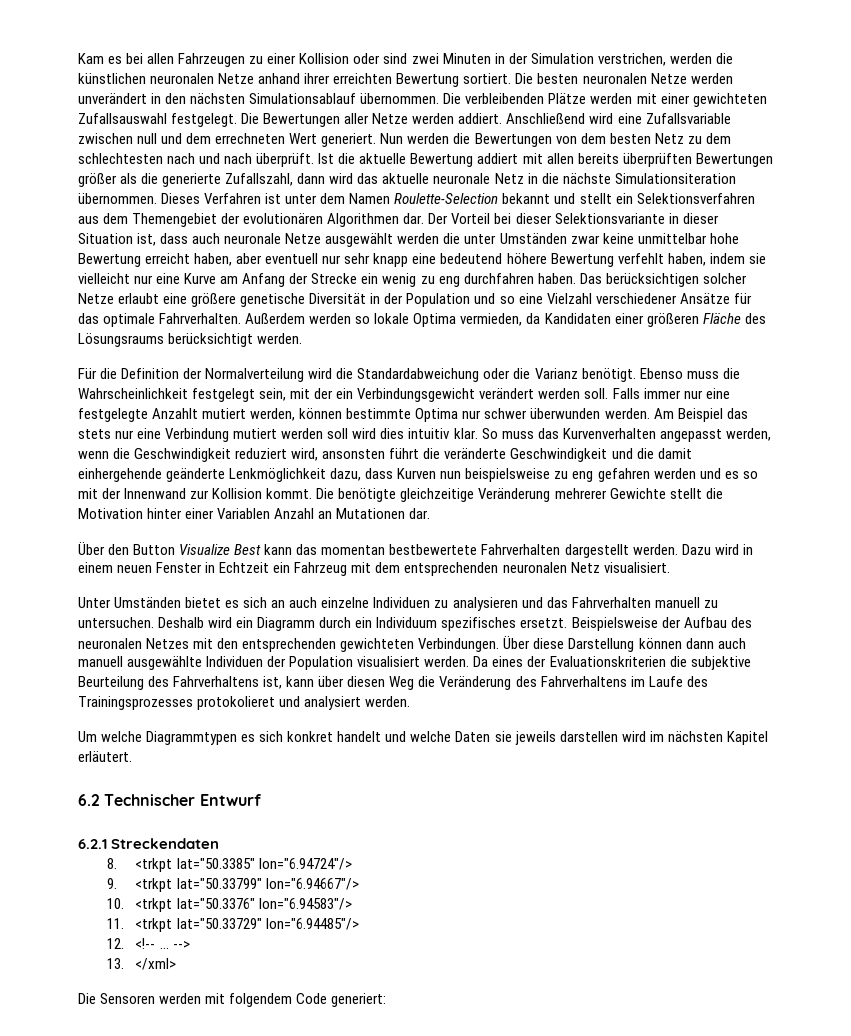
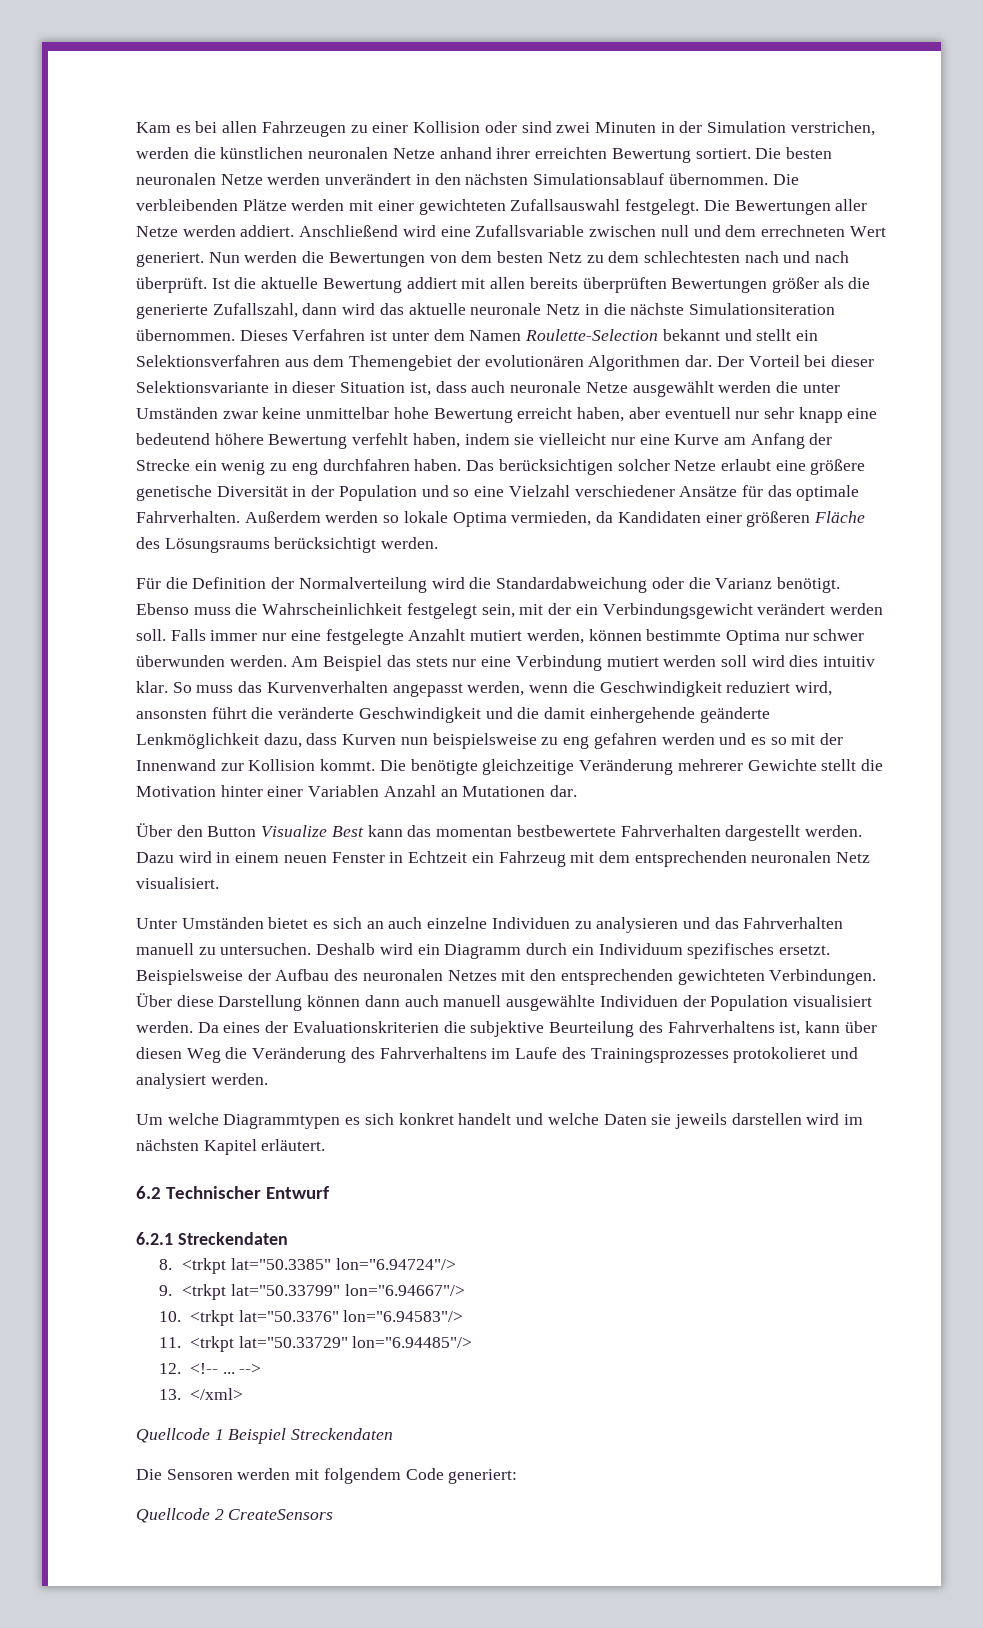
(177, 964) none -> [136,1428,394,1444] // Quellcode 1 Beispiel Streckendaten
(387, 1000) none -> [136,1508,334,1523] // Quellcode 2 CreateSensors

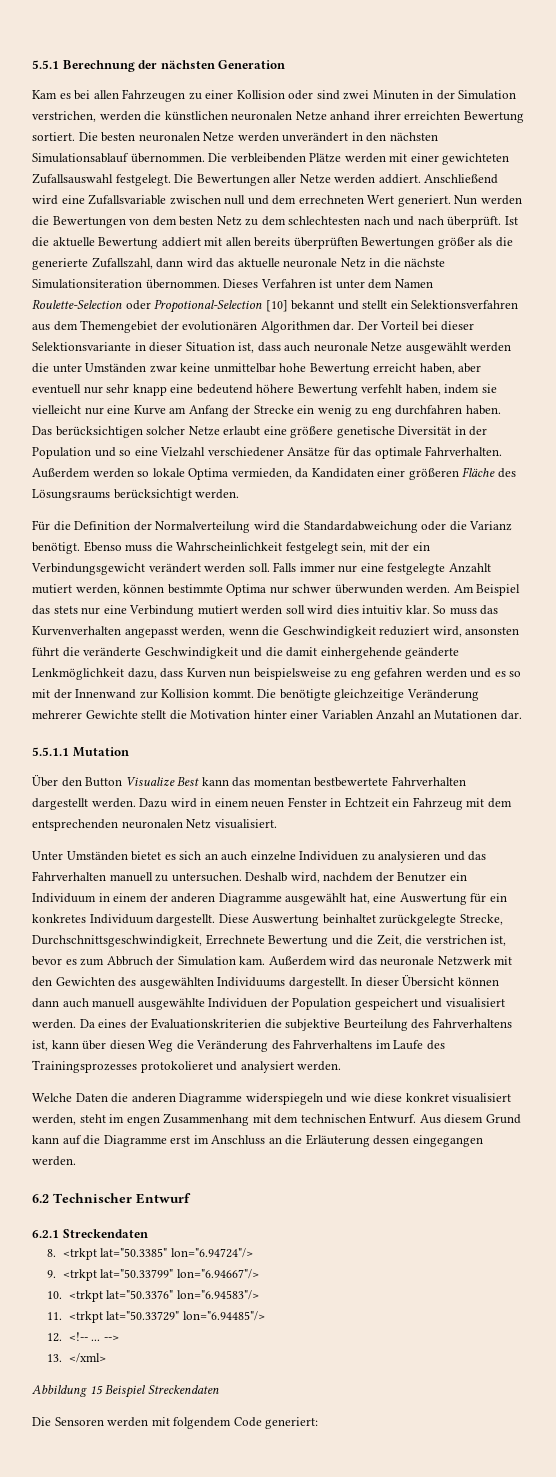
(136, 127) none -> [32,60,286,72] 5.5.1 Berechnung der nächsten Generation //
(659, 335) none -> [125,299,288,313] oder Propotional-Selection [10]
(578, 791) none -> [32,747,129,757] // 5.5.1.1 Mutation
[379,943,830,959] [136,969,877,985] [136,993,303,1011] wird ein Diagramm durch ein Individuum spezifisches ersetzt. Beispielsweise der Aufbau des neuronalen Netzes mit den entsprechenden gewichteten Verbindungen. Über diese Darstellung -> [290,872,467,883] [32,893,507,905] [32,914,503,926] [32,934,507,947] [32,956,513,966] [32,975,455,989] wird, nachdem der Benutzer ein Individuum in einem der anderen Diagramme ausgewählt hat, eine Auswertung für ein konkretes Individuum dargestellt. Diese Auswertung beinhaltet zurückgelegte Strecke, Durchschnittsgeschwindigkeit, Errechnete Bewertung und die Zeit, die verstrichen ist, bevor es zum Abbruch der Simulation kam. Außerdem wird das neuronale Netzwerk mit den Gewichten des ausgewählten Individuums dargestellt. In dieser Übersicht
(789, 1003) none -> [354,998,443,1010] gespeichert und
[136,1113,864,1129] [136,1139,326,1155] Um welche Diagrammtypen es sich konkret handelt und welche Daten sie jeweils darstellen wird im nächsten Kapitel erläutert. -> [32,1093,512,1105] [32,1113,521,1126] [32,1134,483,1147] [32,1156,76,1166] Welche Daten die anderen Diagramme widerspiegeln und wie diese konkret visualisiert werden, steht im engen Zusammenhang mit dem technischen Entwurf. Aus diesem Grund kann auf die Diagramme erst im Anschluss an die Erläuterung dessen eingegangen werden.
[136,1428,224,1443] Quellcode 1 -> [32,1385,103,1397] Abbildung 15
[136,1508,334,1523] // Quellcode 2 CreateSensors -> (319, 1423) none

